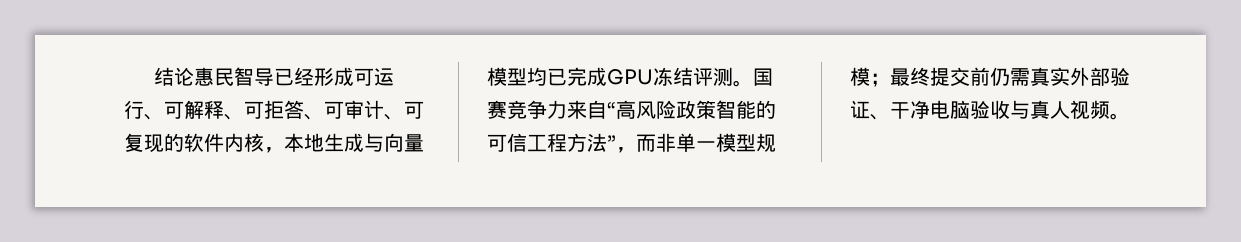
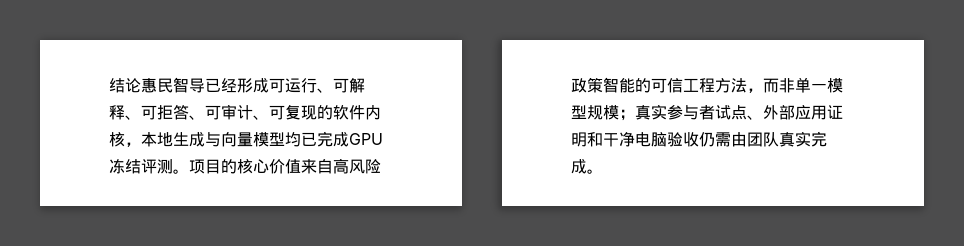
[753,68,773,86] [487,100,616,119] 国赛竞争力来自“ -> [189,159,333,174] 项目的核心价值来自
[607,135,616,150] ” -> (747, 85) none
[890,67,1130,86] [850,100,1110,120] 最终提交前仍需真实外部验证、干净电脑验收与真人视频 -> [635,104,843,120] [571,131,827,147] [571,159,587,174] 真实参与者试点、外部应用证明和干净电脑验收仍需由团队真实完成

